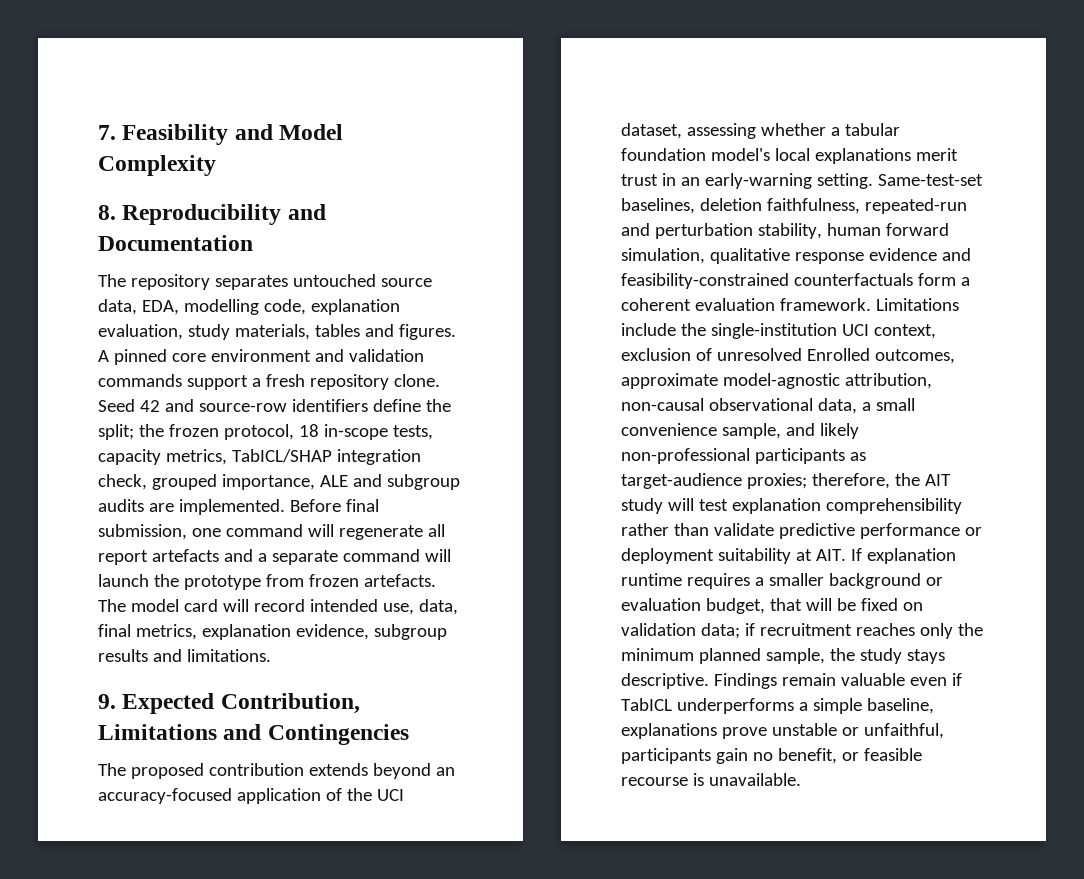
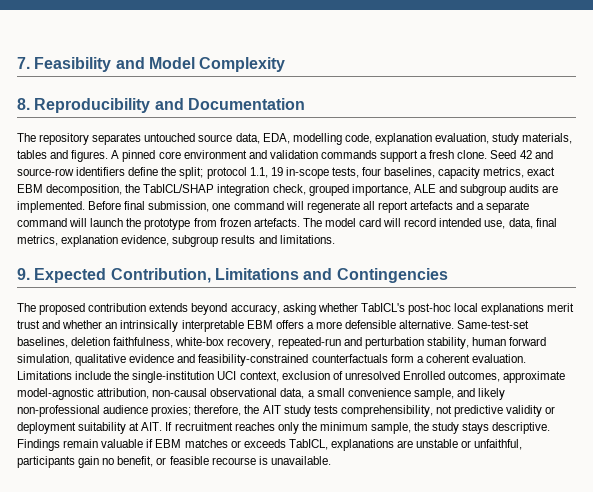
[309,374,389,390] repository -> (455, 154) none
[138,424,433,440] [98,449,227,465] the frozen protocol, 18 in-scope tests, capacity metrics, -> [206,167,556,179] [17,184,141,196] protocol 1.1, 19 in-scope tests, four baselines, capacity metrics, exact EBM decomposition, the
[435,767,455,776] [98,788,404,804] [621,123,900,139] [621,148,958,164] [621,173,873,189] an accuracy-focused application of the UCI dataset, assessing whether a tabular foundation model's local explanations merit trust in an early-warning setting. -> [230,303,575,315] [17,320,455,332] accuracy, asking whether TabICL's post-hoc local explanations merit trust and whether an intrinsically interpretable EBM offers a more defensible alternative.
(860, 206) none -> [175,337,275,349] white-box recovery,
[794,252,864,264] response -> (127, 360) none
[694,298,871,311] evaluation framework. -> [471,354,526,363] evaluation.
[754,448,866,464] [621,473,742,489] participants as target-audience -> [103,405,149,414] audience
[667,498,962,514] [621,523,960,539] will test explanation comprehensibility rather than validate predictive performance -> [313,405,543,417] tests comprehensibility, not predictive validity
[866,548,956,564] [621,573,943,589] [621,598,923,614] [621,623,755,639] explanation runtime requires a smaller background or evaluation budget, that will be fixed on validation data; if -> (173, 426) none
[698,648,761,664] planned -> (368, 426) none
[909,673,962,686] [621,698,934,714] [621,723,767,739] even if TabICL underperforms a simple baseline, explanations prove -> [146,439,414,451] if EBM matches or exceeds TabICL, explanations are

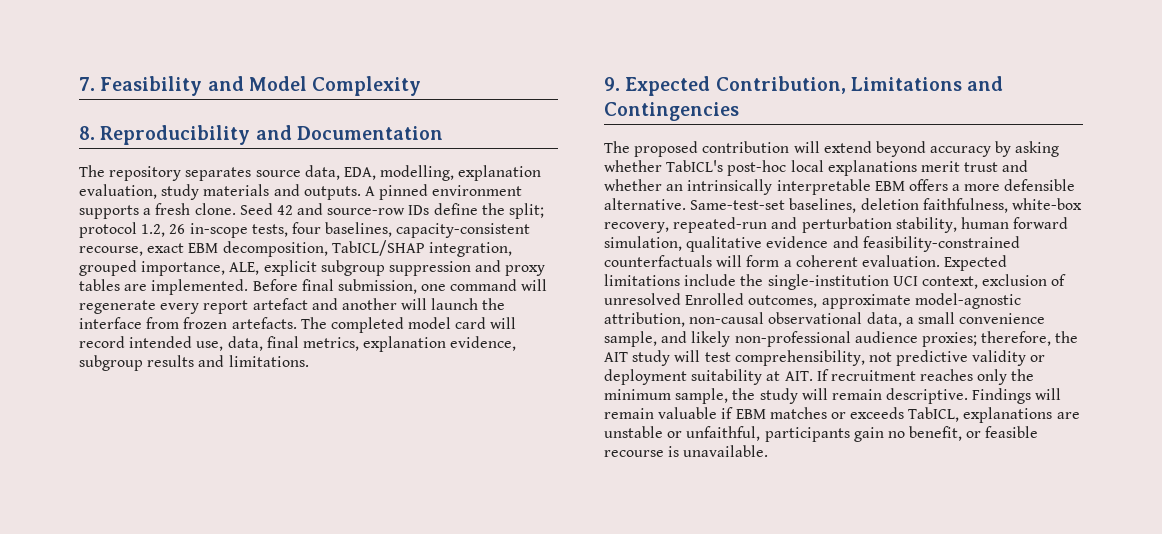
[144,133,196,142] untouched -> (252, 174) none
[292,133,372,145] modelling code, -> [380,165,455,181] modelling,
[522,133,573,144] [17,150,419,162] materials, tables and figures. A pinned core environment and validation commands support -> [203,184,523,200] [79,205,139,219] materials and outputs. A pinned environment supports
[76,167,126,176] identifiers -> [408,205,430,215] IDs
[249,167,283,178] 1.1, 19 -> [141,224,186,237] 1.2, 26
[438,167,525,179] capacity metrics, -> [396,223,531,238] [79,246,143,256] capacity-consistent recourse,
[125,184,540,196] the TabICL/SHAP integration check, grouped importance, ALE and subgroup audits -> [331,240,512,257] [79,260,546,276] [79,279,120,291] TabICL/SHAP integration, grouped importance, ALE, explicit subgroup suppression and proxy tables
[362,201,530,213] [17,218,67,227] all report artefacts and a separate command -> [160,298,397,314] every report artefact and another
[144,218,191,230] prototype -> [79,317,142,329] interface
(322, 222) none -> [330,317,404,333] completed
[149,303,280,315] extends beyond accuracy, -> [793,141,1012,157] will extend beyond accuracy by
(388, 358) none -> [716,255,743,267] will
[17,371,72,380] Limitations -> [944,255,1008,271] [604,274,680,286] Expected limitations
[313,405,338,414] tests -> [674,350,731,362] will test
[462,422,490,434] stays -> [801,388,882,400] will remain
(60, 445) none -> [1035,388,1062,400] will

